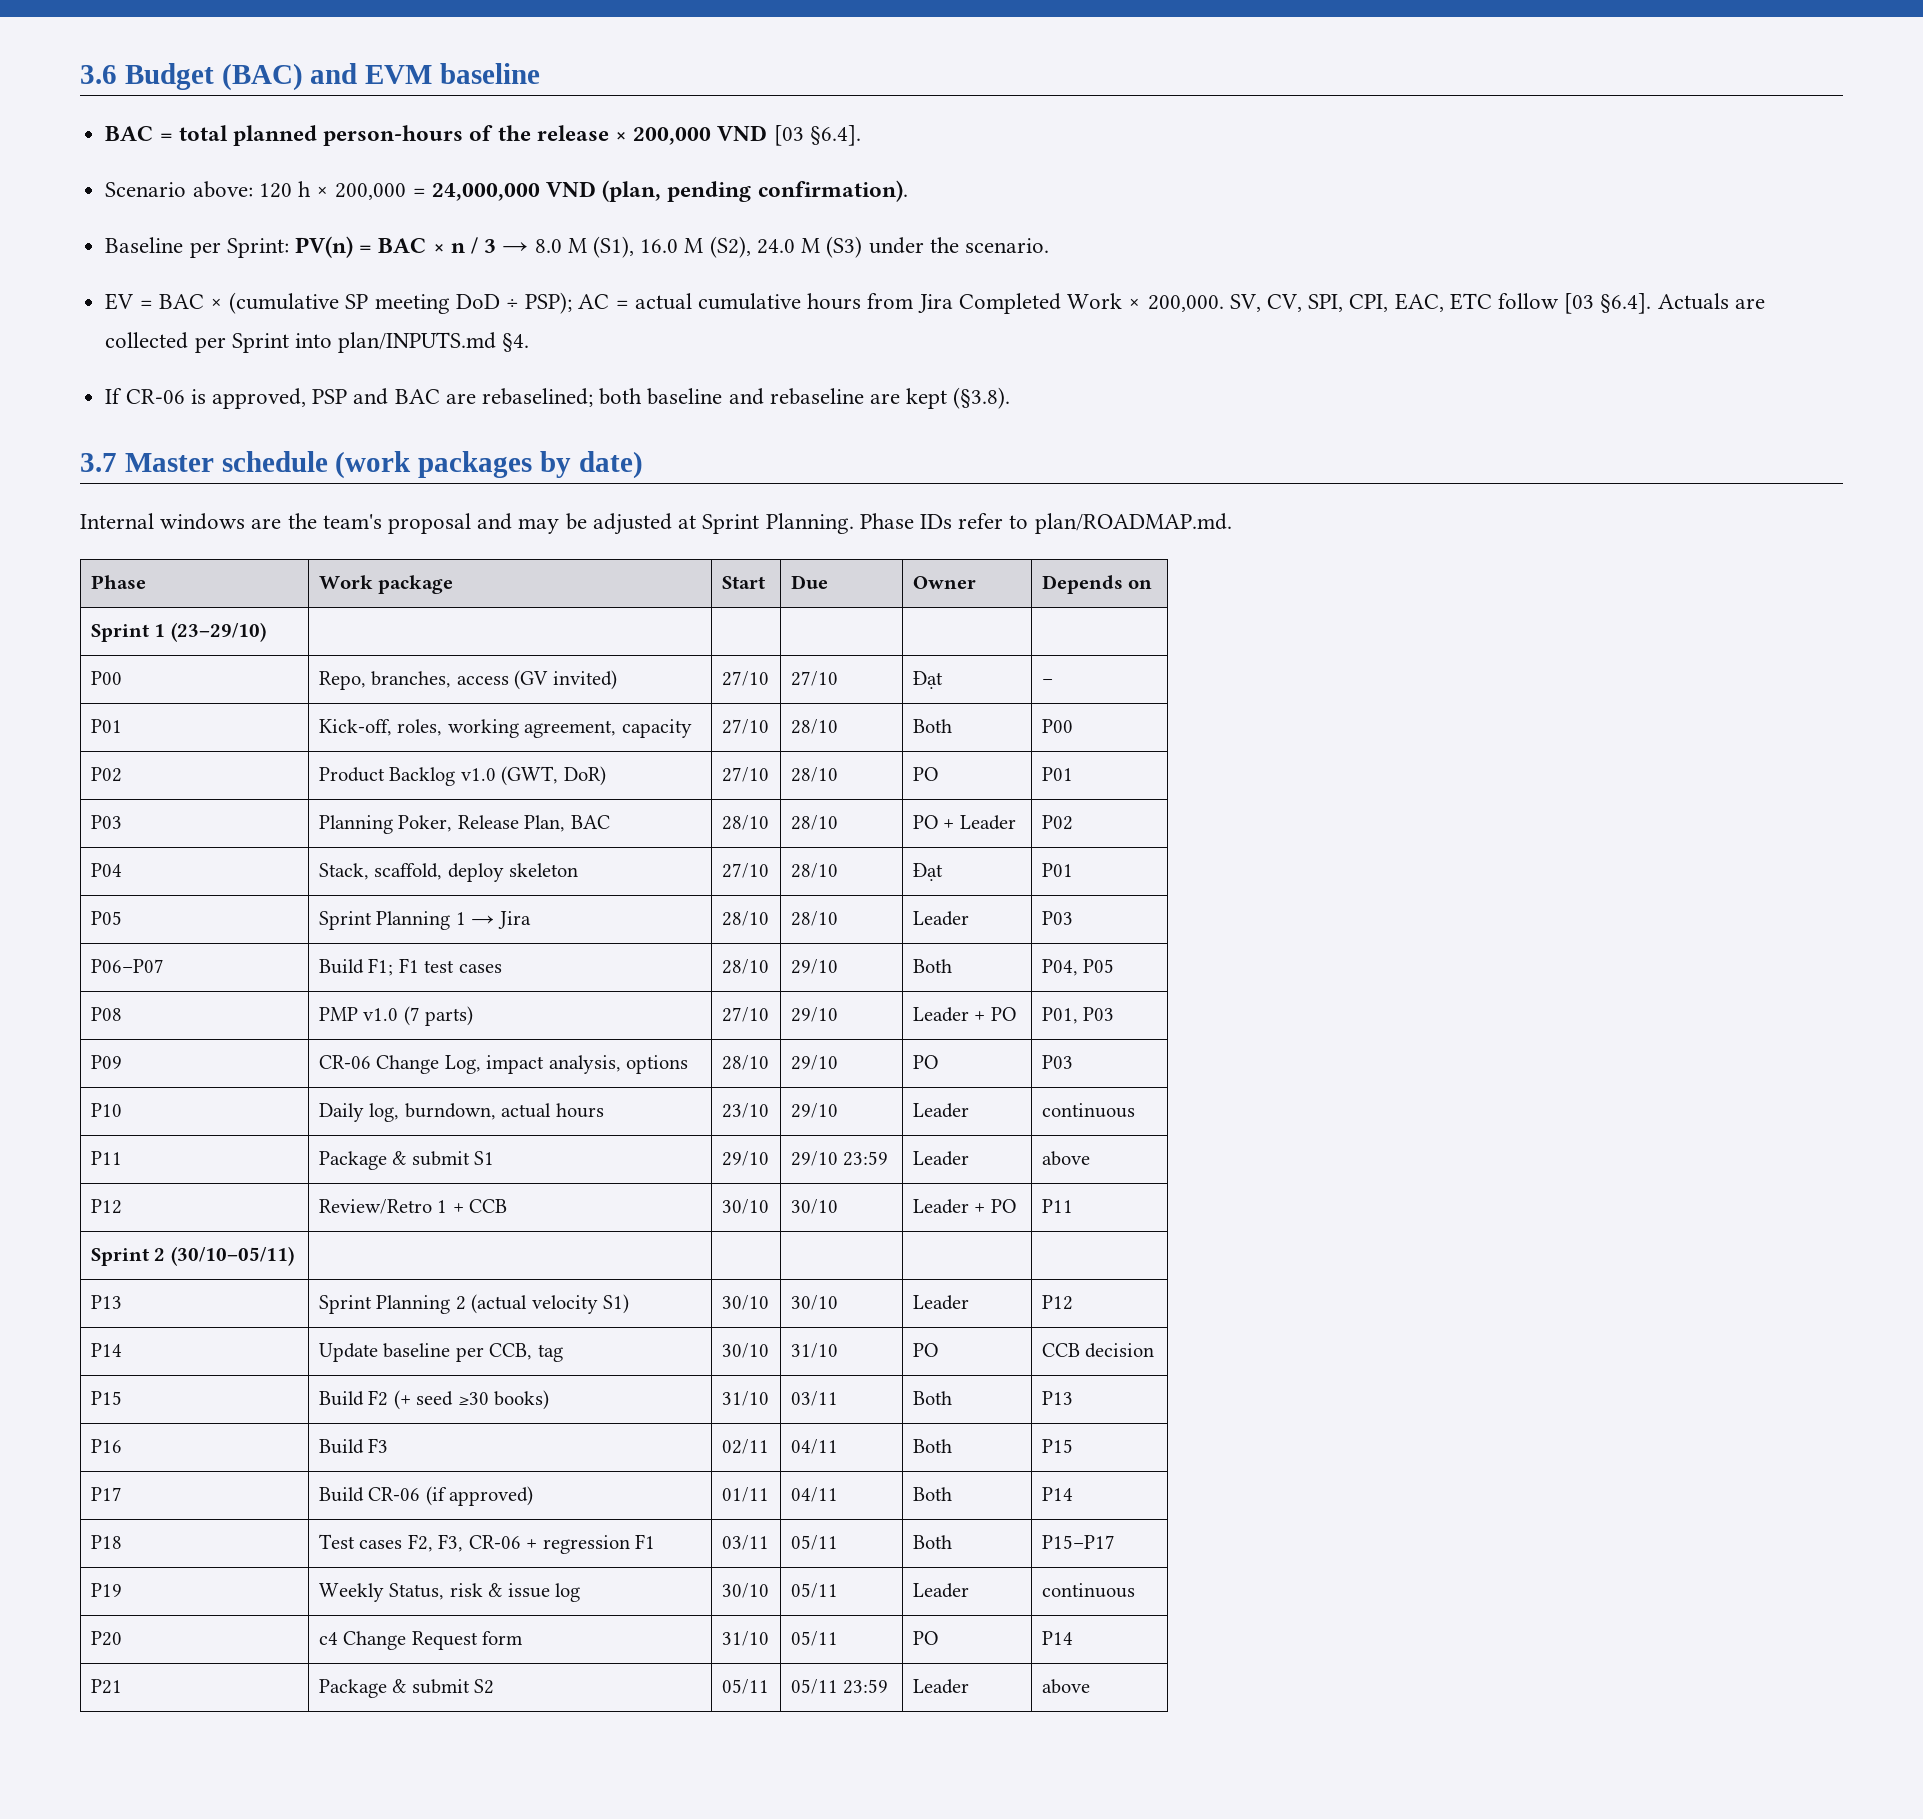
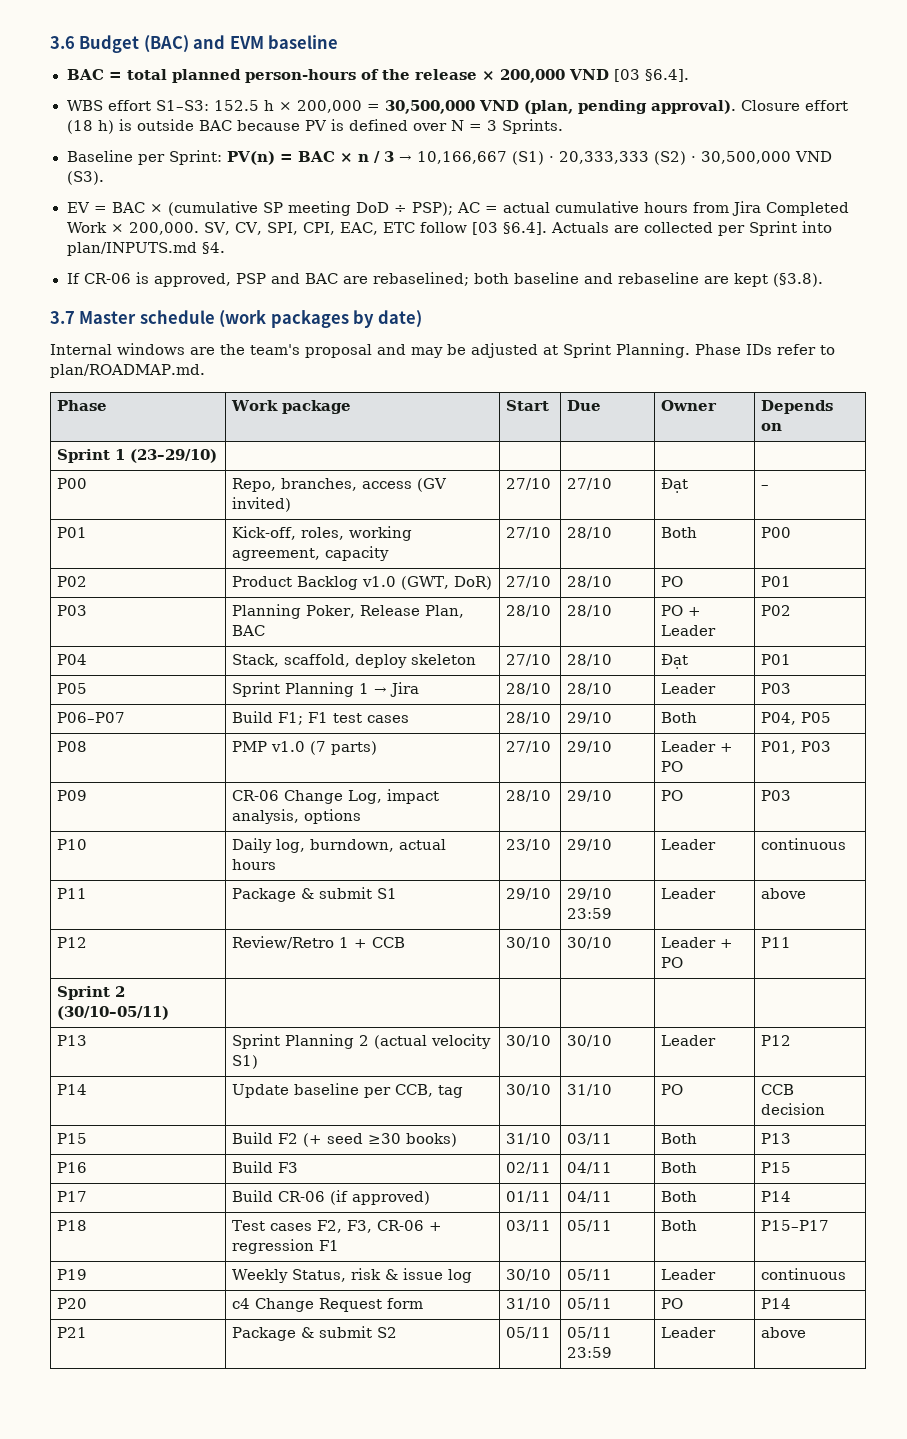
[105,181,292,198] Scenario above: 120 -> [66,100,259,111] WBS effort S1–S3: 152.5
[431,183,540,201] 24,000,000 -> [384,100,475,114] 30,500,000
[757,180,908,202] confirmation). -> [650,100,848,114] [66,119,563,134] approval). Closure effort (18 h) is outside BAC because PV is defined over N = 3 Sprints.
[534,236,1049,258] 8.0 M (S1), 16.0 M (S2), 24.0 M (S3) under the scenario. -> [416,151,832,165] [66,171,104,185] 10,166,667 (S1) · 20,333,333 (S2) · 30,500,000 VND (S3).

